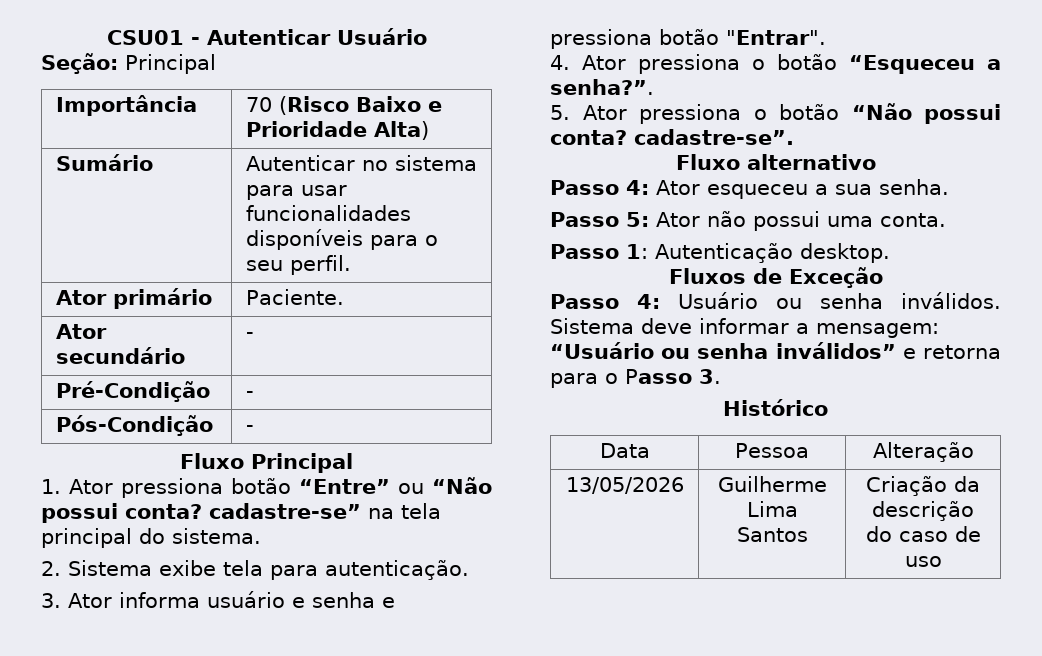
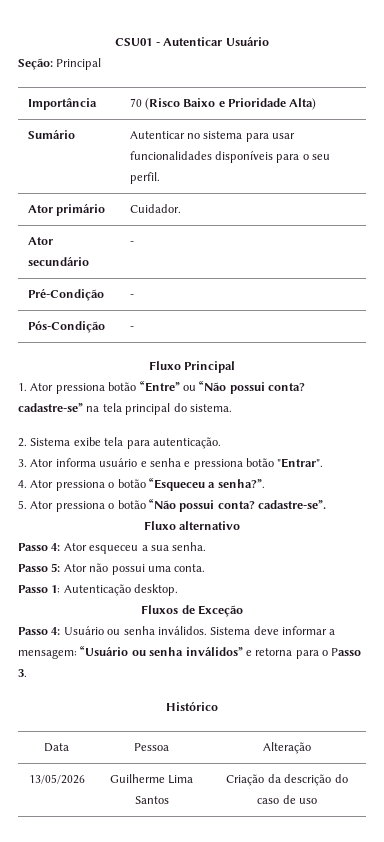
[245,289,344,305] Paciente. -> [129,204,181,213] Cuidador.

